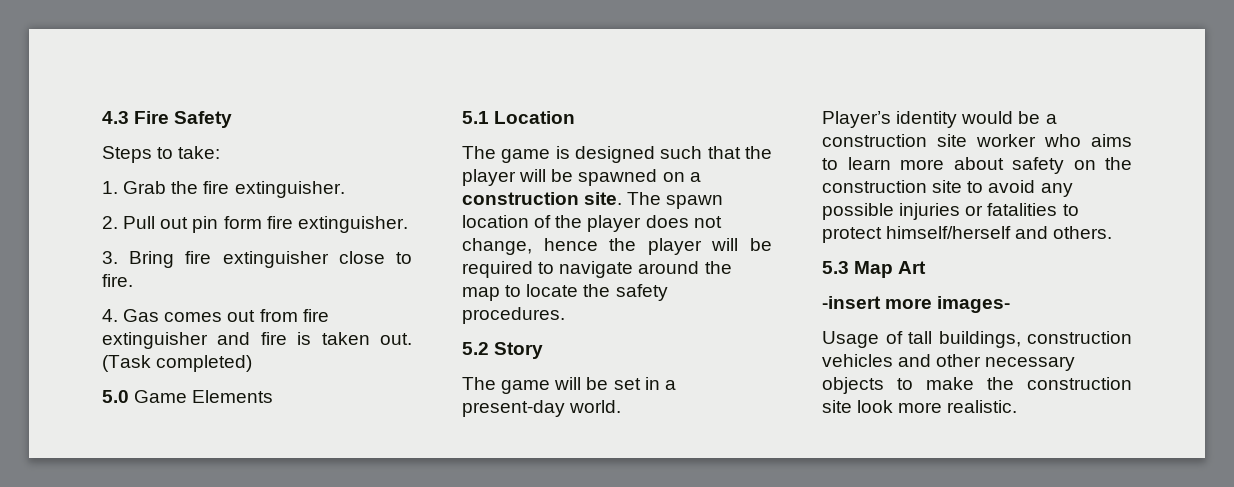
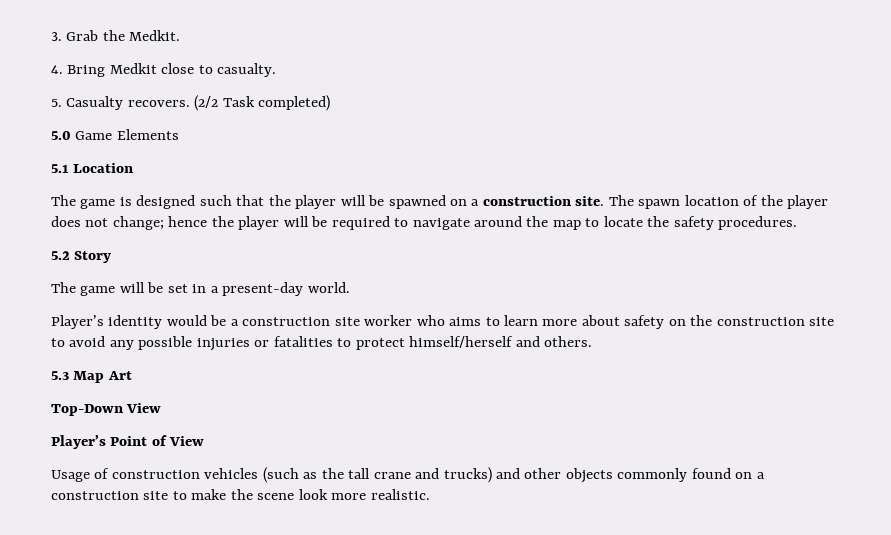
[102,111,233,128] [102,146,221,163] [102,181,345,198] [102,216,408,233] [102,251,413,268] [102,274,133,287] [102,309,329,322] [102,332,412,349] [102,355,151,372] 4.3 Fire Safety // Steps to take: // 1. Grab the fire extinguisher. // 2. Pull out pin form fire extinguisher. // 3. Bring fire extinguisher close to fire. // 4. Gas comes out from fire extinguisher and fire is taken out. (Task -> [51,30,181,41] [51,63,277,77] [51,95,255,111] 3. Grab the Medkit. // 4. Bring Medkit close to casualty. // 5. Casualty recovers. (2/2 Task
[462,238,532,255] change, -> [112,216,164,230] change;
[822,296,1011,313] [822,331,1132,348] [822,354,1076,371] [822,377,884,394] -insert more images- // Usage of tall buildings, construction vehicles and other necessary objects -> [51,403,162,416] [51,435,205,449] [51,467,765,483] [51,491,169,500] Top-Down View // Player’s Point of View // Usage of construction vehicles (such as the tall crane and trucks) and other objects commonly found on a construction site
[1027,377,1132,390] [822,400,852,413] construction site -> [257,493,295,500] scene

